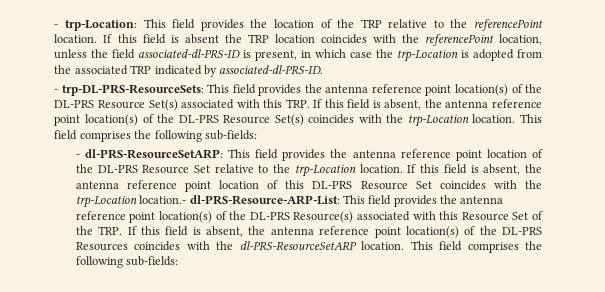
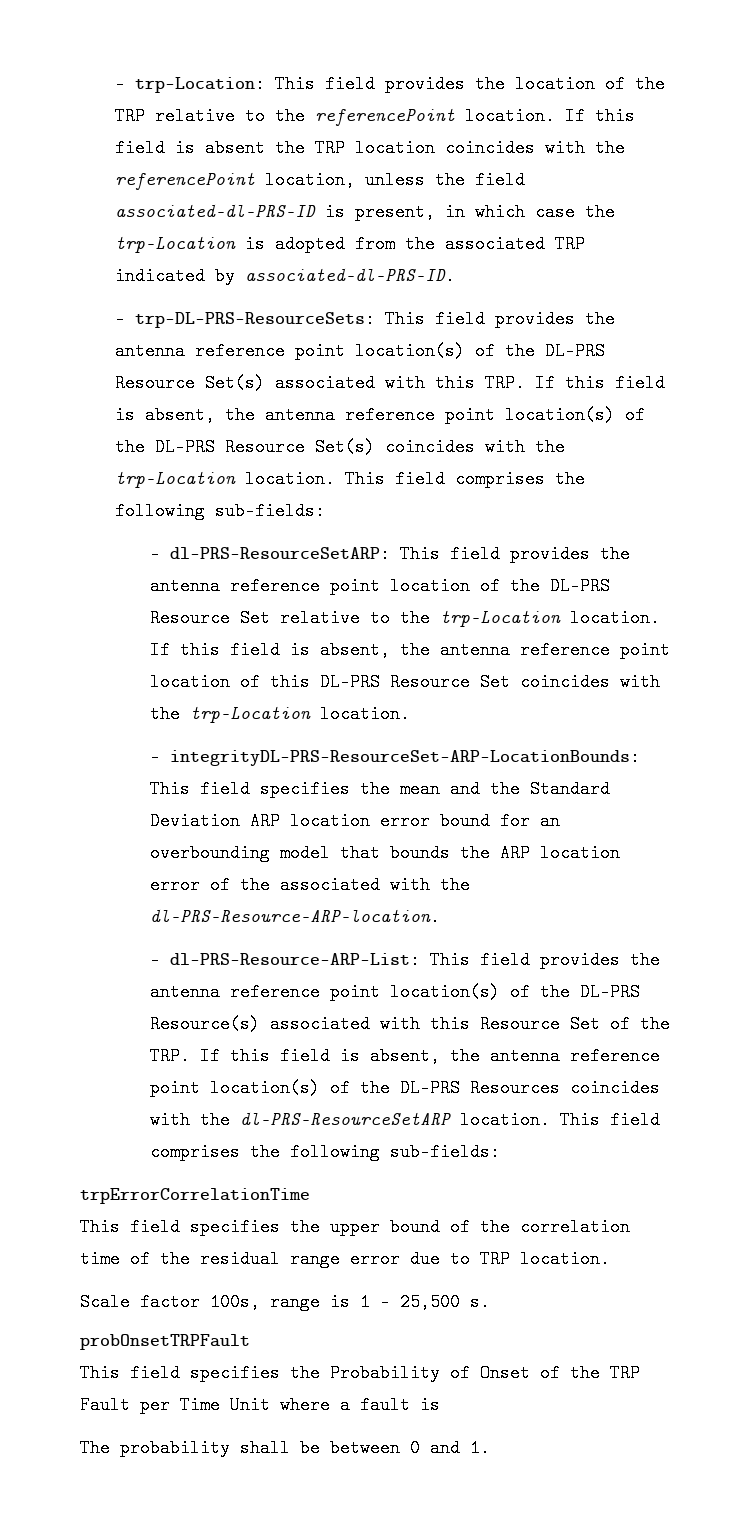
[139,195,187,204] location.- -> [319,705,410,723] [149,748,640,766] [149,780,610,798] [149,812,560,830] [149,844,620,862] [149,876,470,894] [149,908,440,926] [149,951,160,969] location. // - integrityDL-PRS-ResourceSet-ARP-LocationBounds: This field specifies the mean and the Standard Deviation ARP location error bound for an overbounding model that bounds the ARP location error of the associated with the dl-PRS-Resource-ARP-location. // -
(179, 261) none -> [80,1188,310,1204] [80,1218,630,1236] [80,1250,610,1268] [80,1293,490,1311] [80,1334,250,1350] [80,1364,640,1382] [80,1396,440,1414] [80,1439,490,1457] // trpErrorCorrelationTime // This field specifies the upper bound of the correlation time of the residual range error due to TRP location. // Scale factor 100s, range is 1 - 25,500 s. // probOnsetTRPFault // This field specifies the Probability of Onset of the TRP Fault per Time Unit where a fault is // The probability shall be between 0 and 1.

